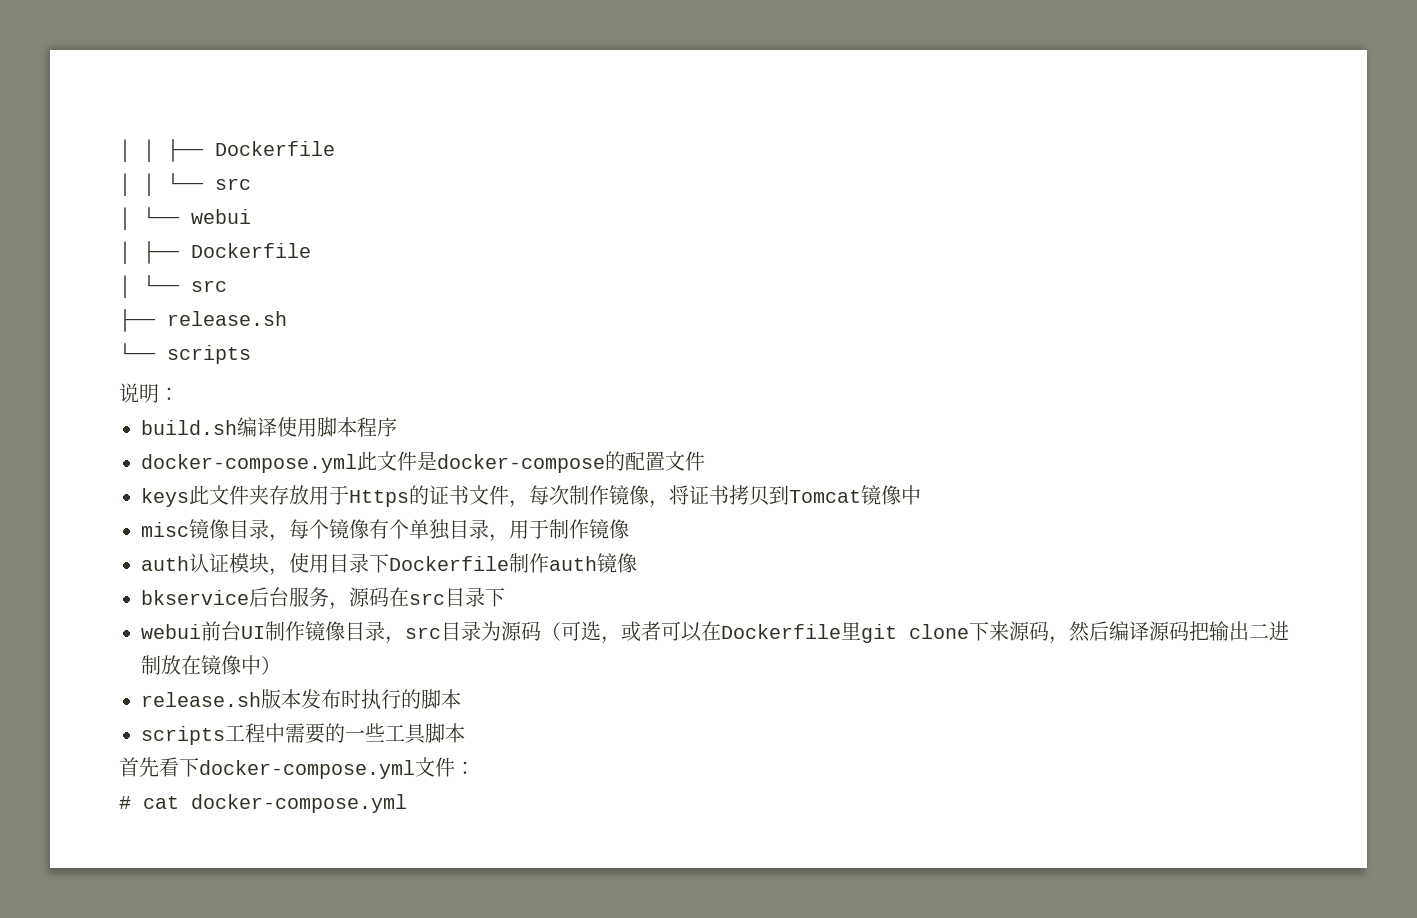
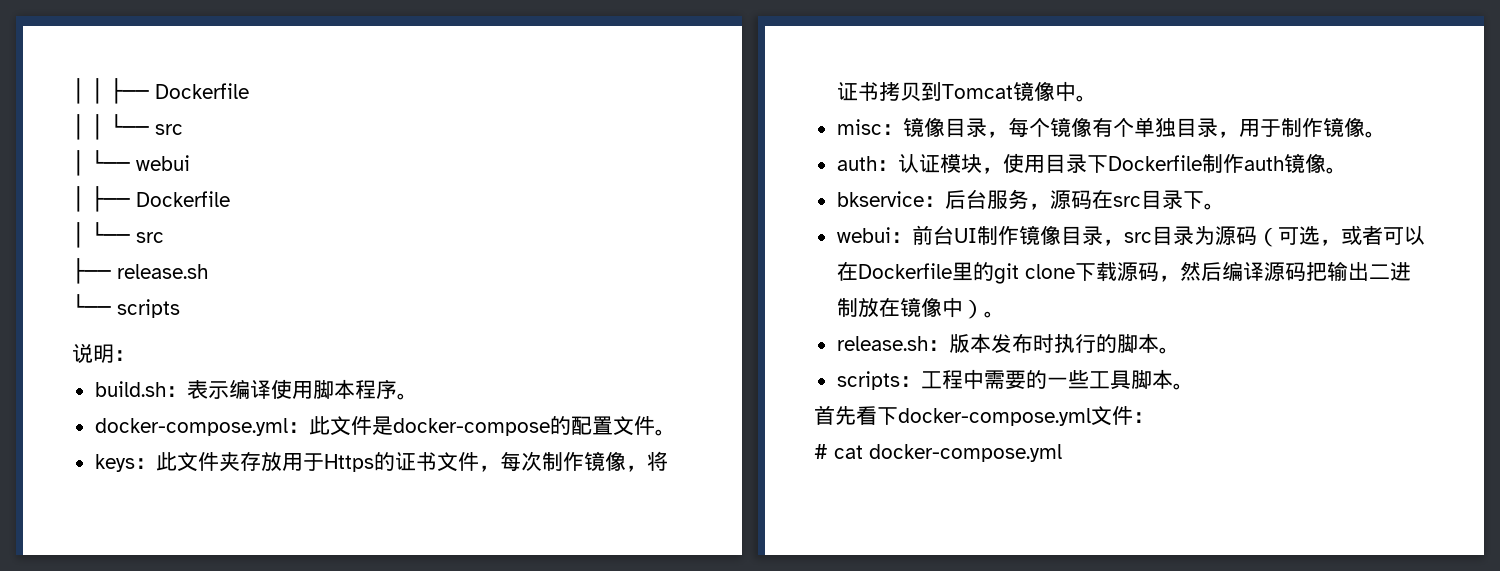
(237, 427) none -> [165,380,229,399] ：表示
[141,454,357,473] // docker-compose.yml -> [396,393,418,400] [94,418,309,436] 。 // docker-compose.yml：
(705, 461) none -> [654,429,676,436] 。
(189, 497) none -> [134,458,156,469] ：
(921, 495) none -> [1075,95,1097,102] 。
(189, 529) none -> [881,124,903,135] ：
[141,556,189,571] // auth -> [1364,131,1386,138] [836,156,898,171] 。 // auth：
(637, 563) none -> [1325,167,1347,174] 。
(249, 597) none -> [923,196,945,207] ：
[141,624,201,639] // webui -> [1203,203,1225,210] [836,227,912,243] 。 // webui：
(861, 631) none -> [972,262,994,281] 的
[989,621,1009,641] 来 -> [1095,262,1117,282] 载
[141,692,261,707] // release.sh -> [983,311,1005,318] [836,336,949,351] 。 // release.sh：
[141,726,225,745] // scripts -> [1158,347,1180,354] [836,371,921,390] 。 // scripts：
(465, 733) none -> [1172,383,1194,390] 。

